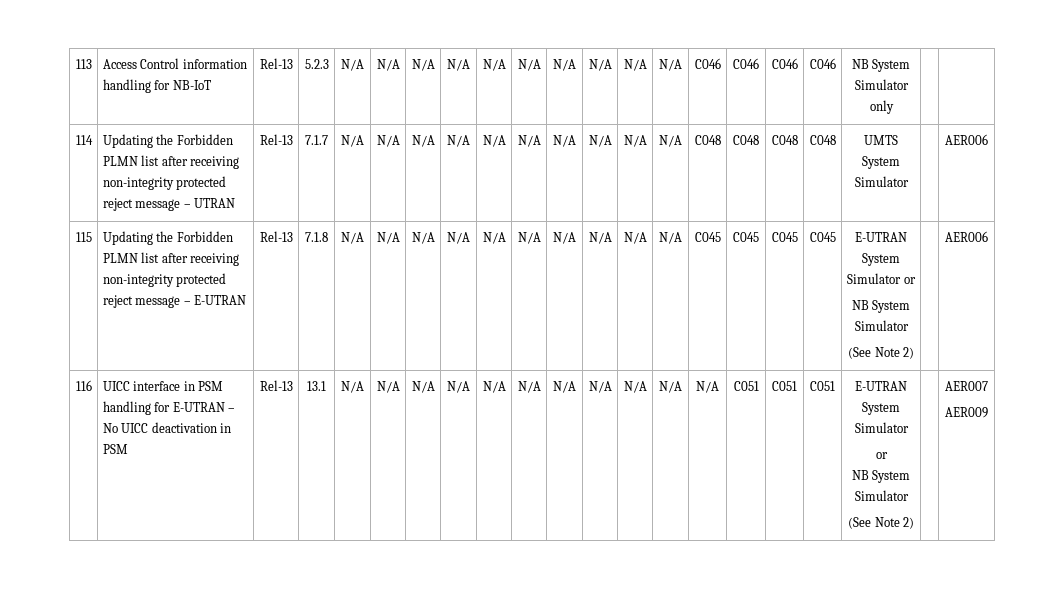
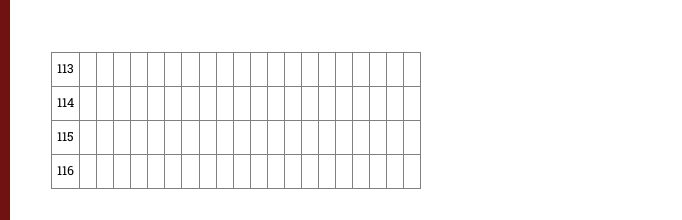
[102,58,247,69] [102,79,211,93] [259,58,293,69] [304,59,329,69] [341,59,364,71] [376,59,400,71] [411,59,435,71] [447,59,470,71] [482,59,506,71] [517,59,541,71] [553,59,576,71] [588,59,612,71] [623,59,647,71] [659,59,682,71] [694,58,721,69] [733,58,759,69] [771,58,798,69] [809,58,836,69] [851,59,911,72] [854,79,909,90] [869,100,894,114] [75,135,93,145] [102,134,233,148] [102,155,240,169] [102,176,227,190] [102,198,236,211] [259,134,293,145] [305,135,328,145] [341,135,364,147] [376,135,400,147] [411,135,435,147] [447,135,470,147] [482,135,506,147] [517,135,541,147] [553,135,576,147] [588,135,612,147] [623,135,647,147] [659,135,682,147] [694,135,721,145] [733,135,759,145] [771,135,798,145] [809,135,836,145] [864,135,898,145] [862,156,900,169] [854,176,909,187] [945,134,988,145] [75,232,92,242] [102,231,233,245] [102,252,240,266] [102,273,227,287] [102,295,247,308] [259,231,293,242] [305,232,328,242] [341,232,364,244] [376,232,400,244] [411,232,435,244] [447,232,470,244] [482,232,506,244] [517,232,541,244] [553,232,576,244] [588,232,612,244] [623,232,647,244] [659,232,682,244] [694,232,721,242] [733,232,759,242] [771,232,798,242] [809,232,836,242] [855,232,907,242] [862,253,900,266] [847,273,916,284] [851,300,911,313] [854,320,909,331] [847,347,915,359] [945,231,988,242] [75,380,92,391] [102,381,224,391] [102,401,236,415] [102,422,232,433] [102,444,128,454] [259,380,293,391] [307,381,326,391] [341,381,364,393] [376,381,400,393] [411,381,435,393] [447,381,470,393] [482,381,506,393] [517,381,541,393] [553,381,576,393] [588,381,612,393] [623,381,647,393] [659,381,682,393] [696,381,719,393] [733,381,759,391] [772,381,797,391] [810,381,835,391] [855,381,907,391] [862,402,900,415] [854,422,909,433] [875,452,888,459] [851,470,911,483] [854,490,909,501] [847,517,915,529] [945,381,988,391] [945,407,988,418] Access Control information handling for NB-IoT | Rel-13 | 5.2.3 | N/A | N/A | N/A | N/A | N/A | N/A | N/A | N/A | N/A | N/A | C046 | C046 | C046 | C046 | NB System Simulator only | | // 114 | Updating the Forbidden PLMN list after receiving non-integrity protected reject message – UTRAN | Rel-13 | 7.1.7 | N/A | N/A | N/A | N/A | N/A | N/A | N/A | N/A | N/A | N/A | C048 | C048 | C048 | C048 | UMTS System Simulator | | AER006 // 115 | Updating the Forbidden PLMN list after receiving non-integrity protected reject message – E-UTRAN | Rel-13 | 7.1.8 | N/A | N/A | N/A | N/A | N/A | N/A | N/A | N/A | N/A | N/A | C045 | C045 | C045 | C045 | E-UTRAN System Simulator or // NB System Simulator // (See Note 2) | | AER006 // 116 | UICC interface in PSM handling for E-UTRAN – No UICC deactivation in PSM | Rel-13 | 13.1 | N/A | N/A | N/A | N/A | N/A | N/A | N/A | N/A | N/A | N/A | N/A | C051 | C051 | C051 | E-UTRAN System Simulator // or // NB System Simulator // (See Note 2) | | AER007 // AER009 -> [57,98,74,107] [57,132,74,142] [57,166,74,176] | | | | | | | | | | | | | | | | | | | // 114 | | | | | | | | | | | | | | | | | | | | // 115 | | | | | | | | | | | | | | | | | | | | // 116 | | | | | | | | | | | | | | | | | | | |

